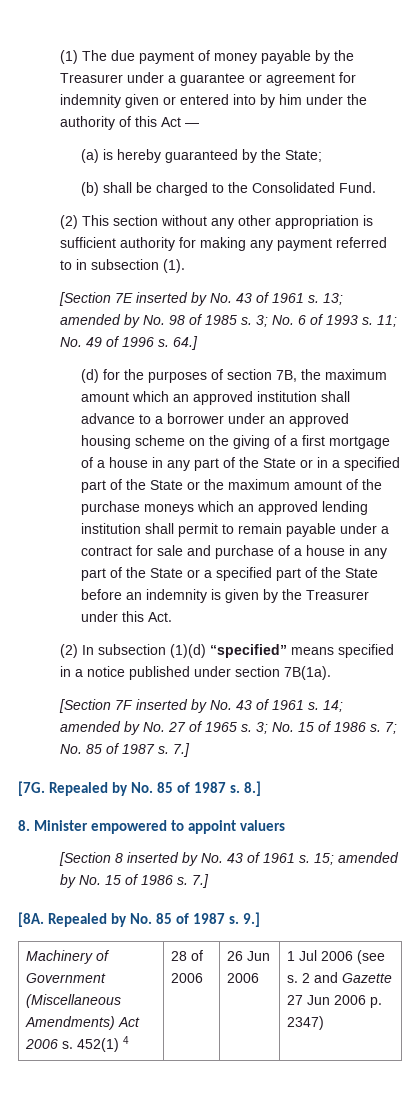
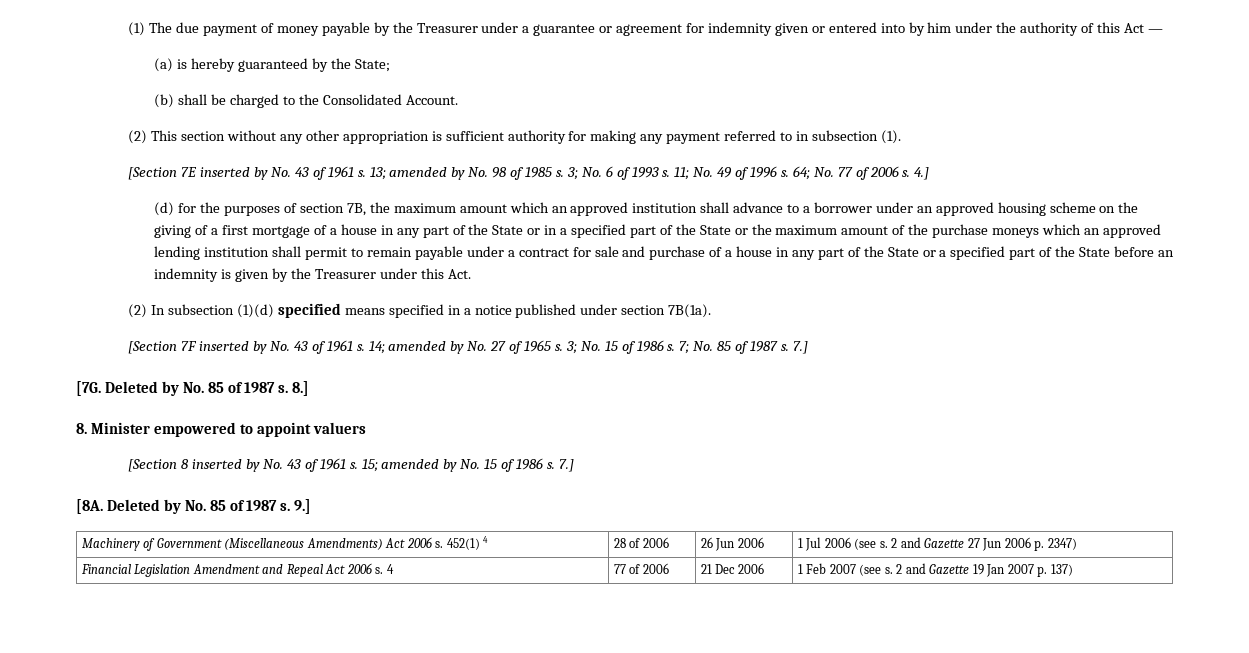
[339,182,377,193] Fund. -> [405,95,458,105] Account.
[173,336,199,350] 64.] -> [792,166,930,180] 64; No. 77 of 2006 s. 4.]
[210,644,288,658] “specified” -> [277,303,341,318] specified
[49,782,109,796] Repealed -> [104,381,158,393] Deleted
[48,913,108,927] Repealed -> [106,499,160,511] Deleted
(324, 1023) none -> [80,563,394,577] [613,563,669,574] [700,563,764,574] [797,563,1073,577] // Financial Legislation Amendment and Repeal Act 2006 s. 4 | 77 of 2006 | 21 Dec 2006 | 1 Feb 2007 (see s. 2 and Gazette 19 Jan 2007 p. 137)

